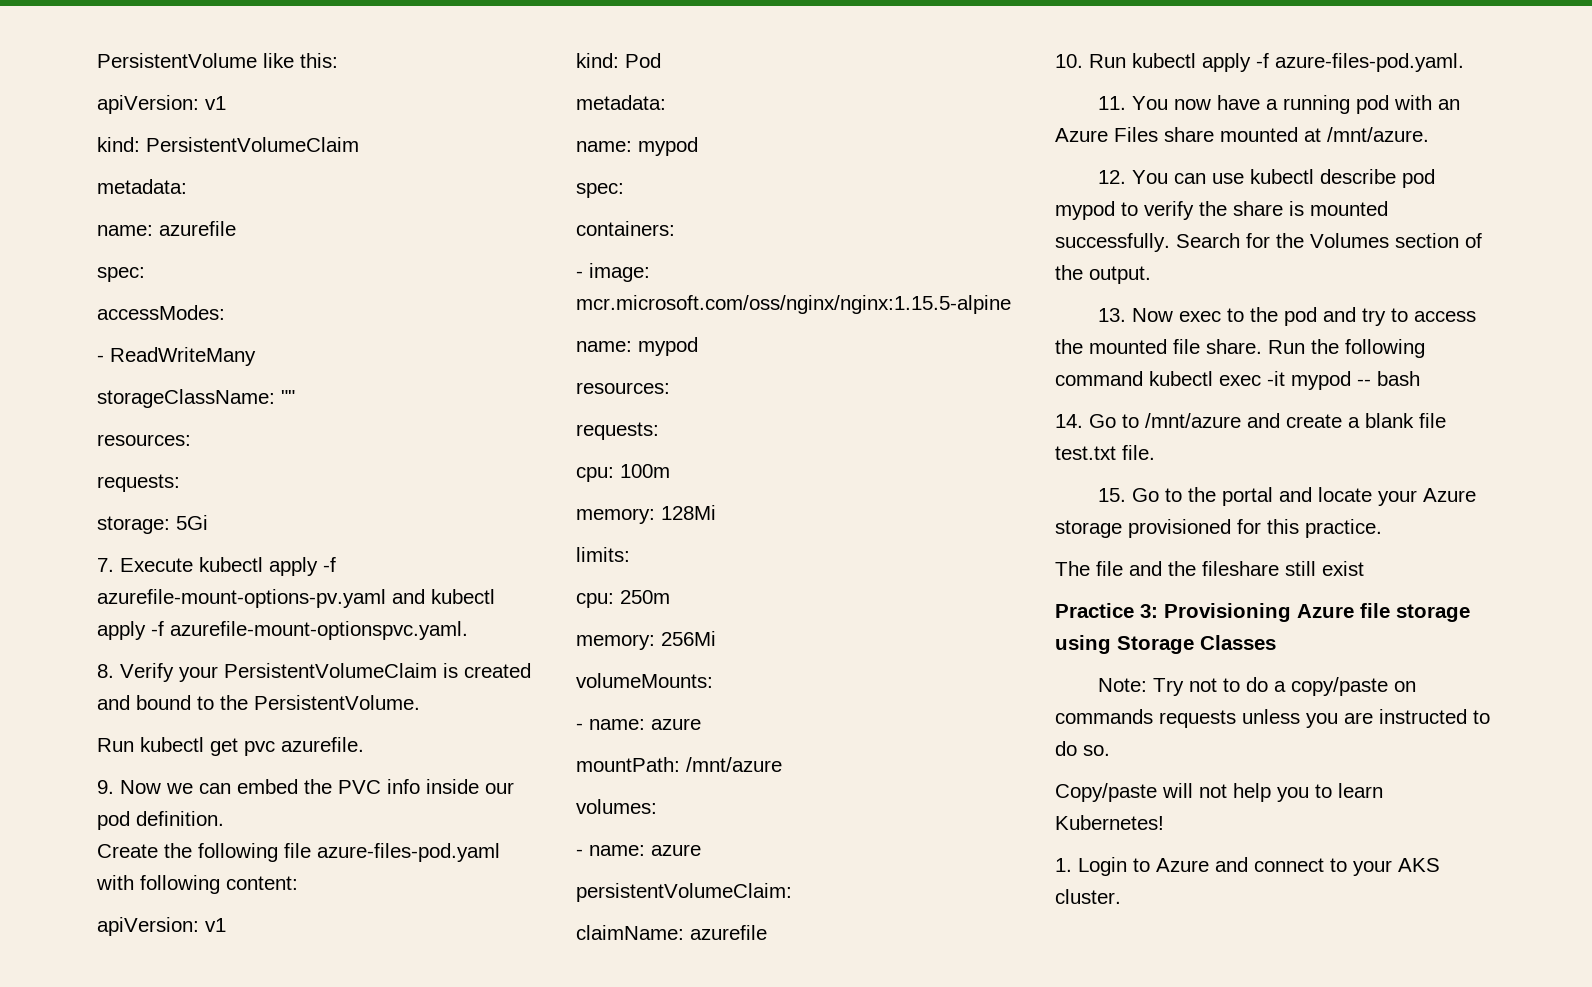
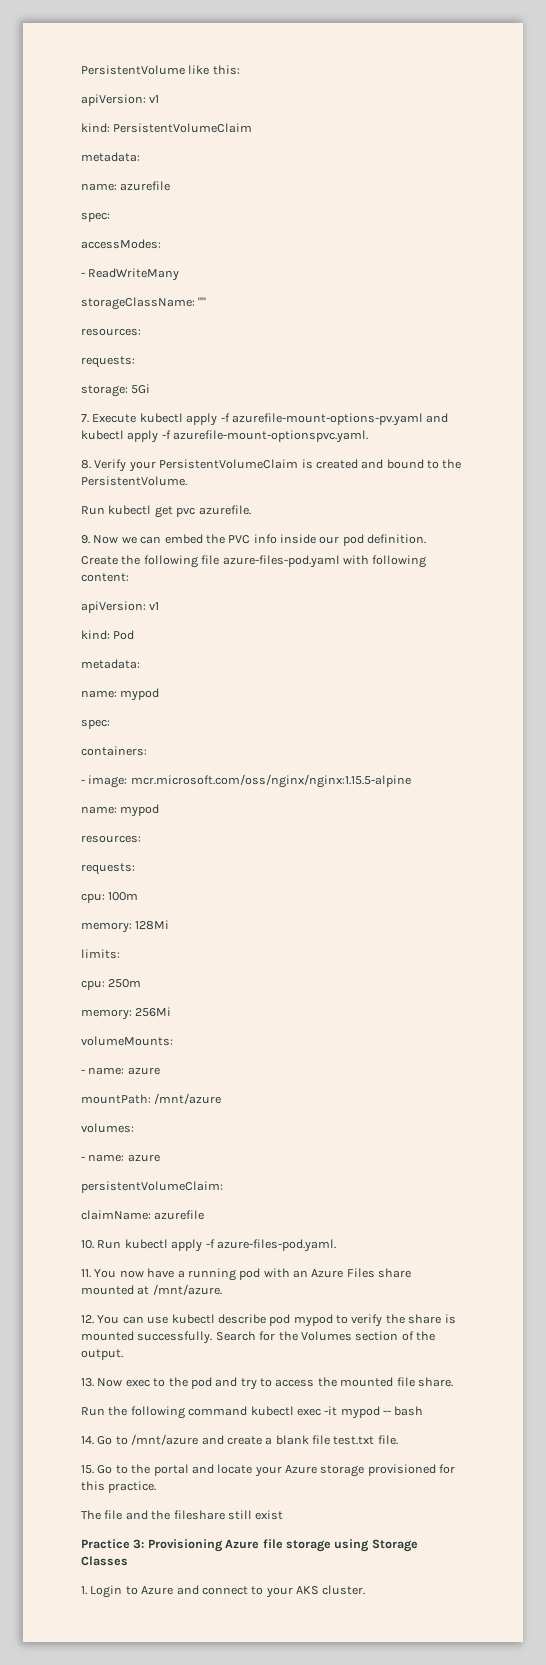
(1262, 346) none -> (453, 1382) //
[1098,677,1417,696] [1055,709,1490,728] [1055,741,1110,756] [1055,783,1383,802] [1055,815,1164,830] // Note: Try not to do a copy/paste on commands requests unless you are instructed to do so. // Copy/paste will not help you to learn Kubernetes! -> (128, 1561) none

